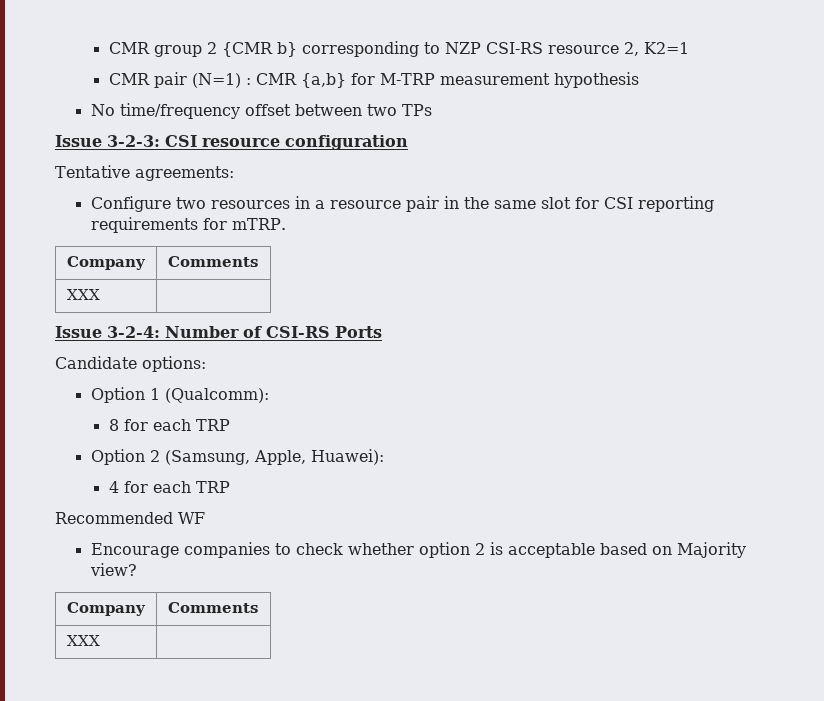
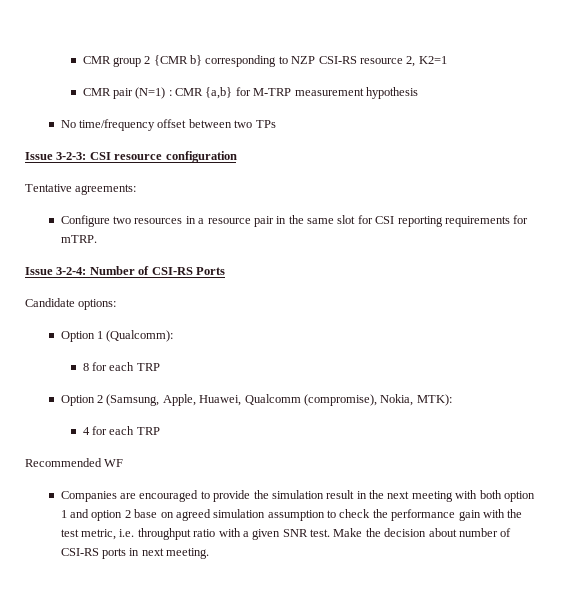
[66,256,146,270] [167,256,258,267] [66,289,100,300] // Company | Comments // XXX | -> (97, 239) none
[310,449,384,465] Huawei): -> [199,394,452,406] Huawei, Qualcomm (compromise), Nokia, MTK):
[90,542,746,558] [89,563,137,576] [66,602,146,616] [167,602,258,613] [66,635,100,646] Encourage companies to check whether option 2 is acceptable based on Majority view? // Company | Comments // XXX | -> [60,490,535,502] [60,509,523,521] [60,528,512,540] [60,548,210,559] Companies are encouraged to provide the simulation result in the next meeting with both option 1 and option 2 base on agreed simulation assumption to check the performance gain with the test metric, i.e. throughput ratio with a given SNR test. Make the decision about number of CSI-RS ports in next meeting.

